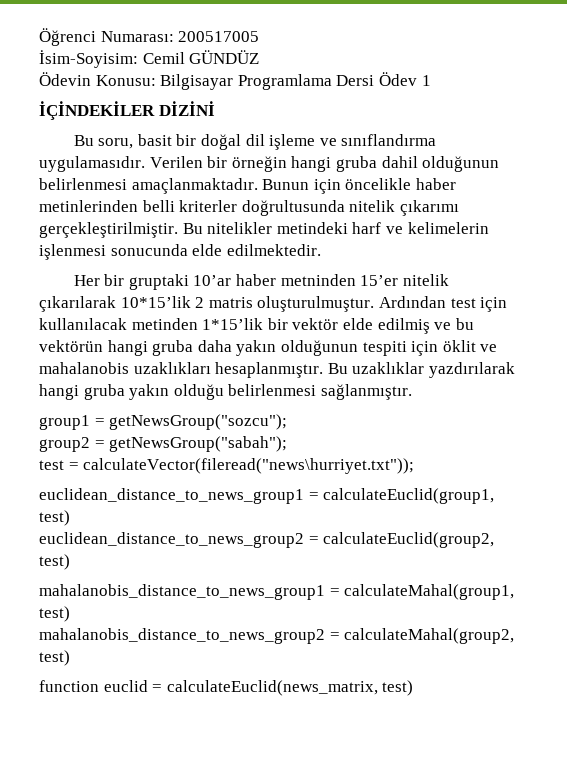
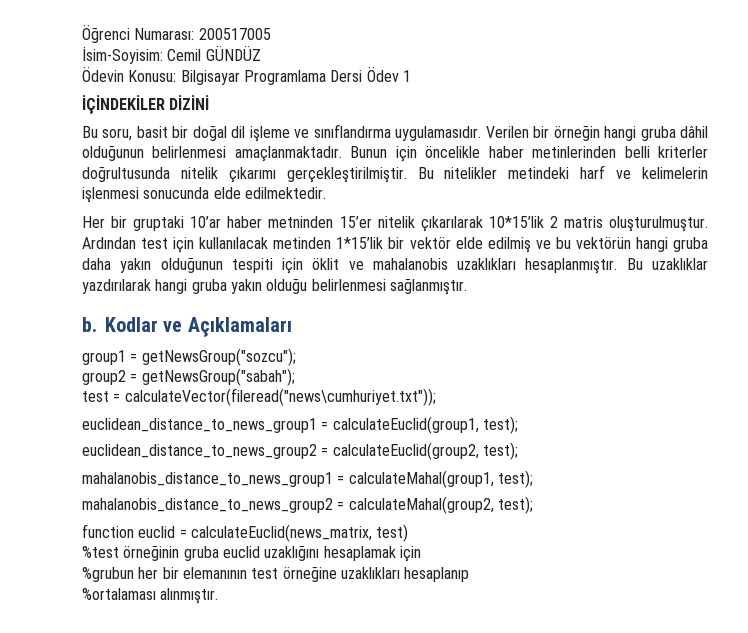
[381,156,418,168] dahil -> [680,126,709,138] dâhil
(412, 392) none -> [82,317,292,337] // b. Kodlar ve Açıklamaları
[83,458,415,474] calculateVector(fileread("news\hurriyet.txt")); -> [124,388,436,406] calculateVector(fileread("news\cumhuriyet.txt"));
[39,510,70,526] test) -> [482,416,518,434] test);
[39,554,70,570] test) -> [482,442,518,460] test);
[39,606,70,622] test) -> [497,470,533,488] test);
[39,650,70,666] test) -> [497,496,533,514] test);
(414, 688) none -> [82,545,421,562] [82,566,470,582] [82,588,219,604] // %test örneğinin gruba euclid uzaklığını hesaplamak için // %grubun her bir elemanının test örneğine uzaklıkları hesaplanıp // %ortalaması alınmıştır.

